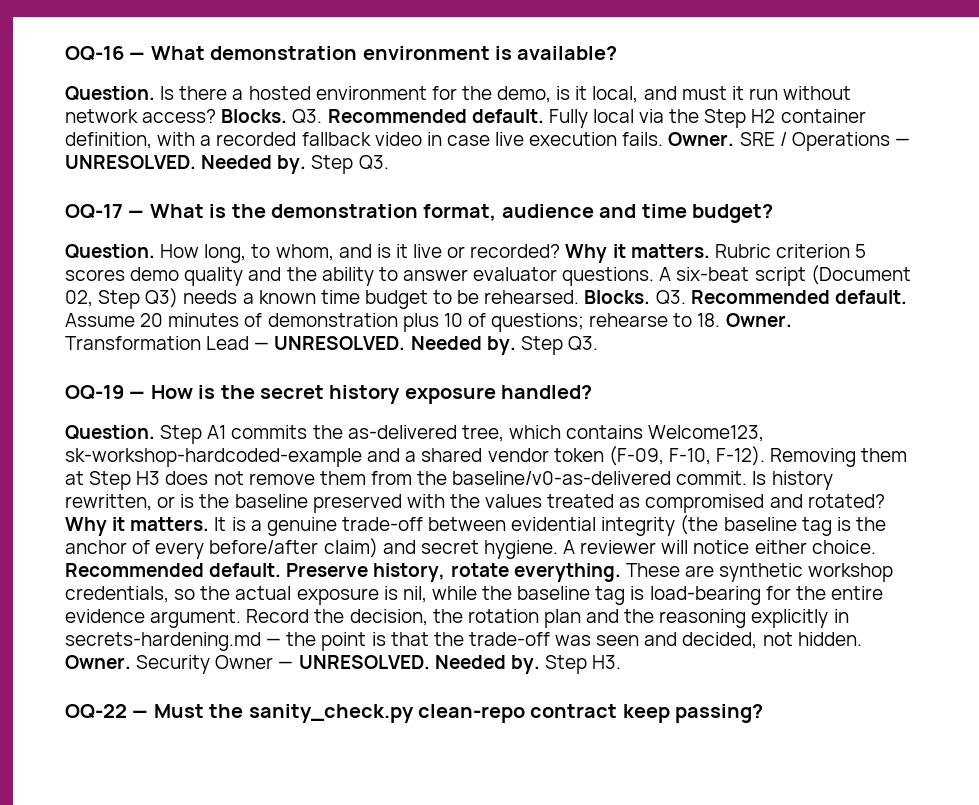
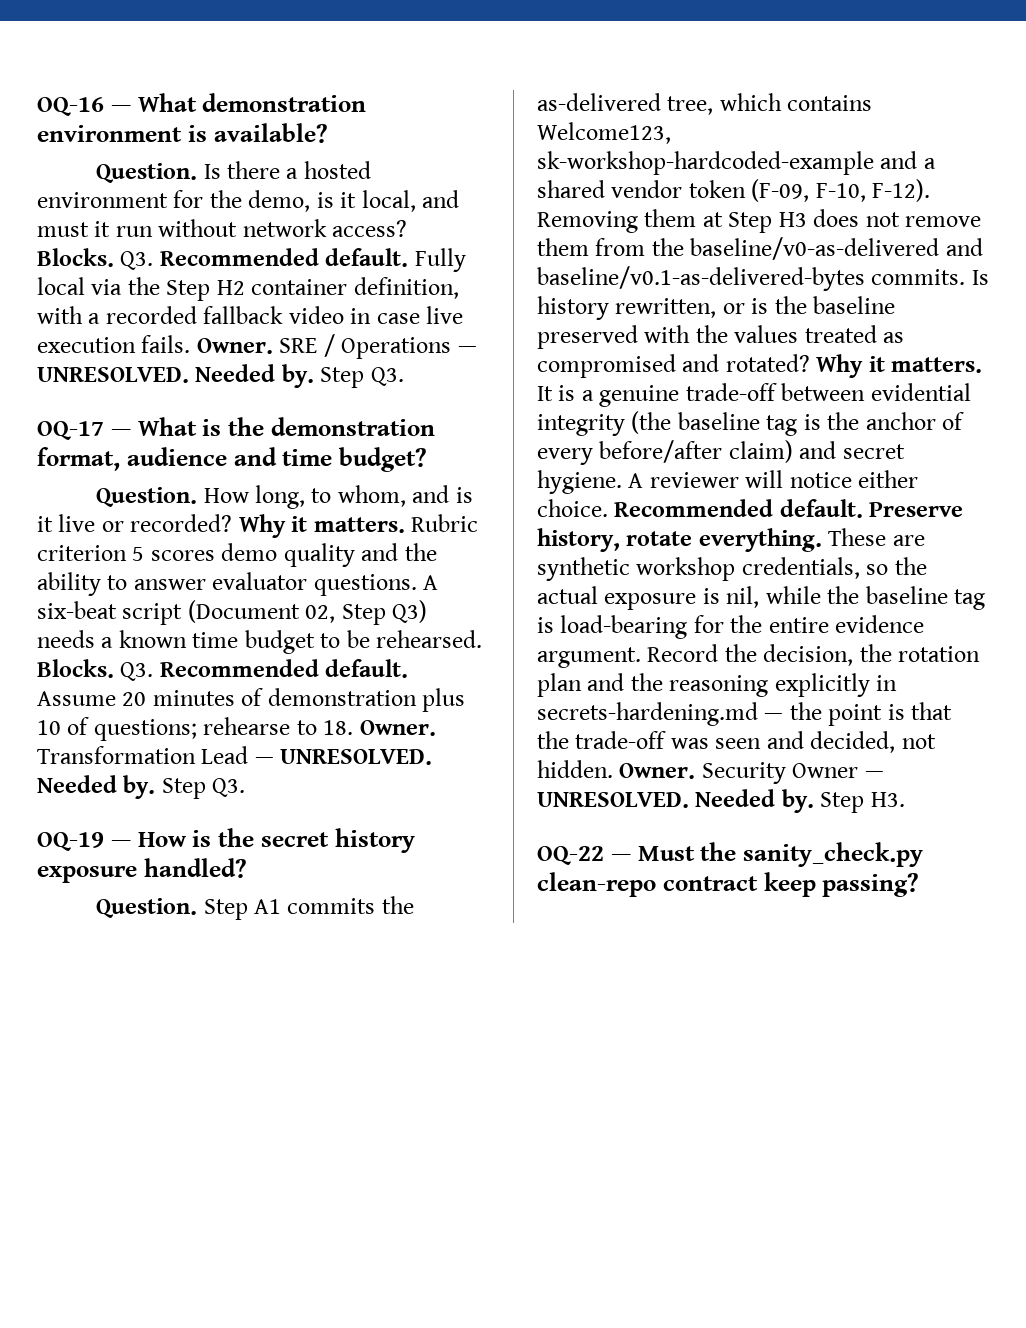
[676,471,748,485] commit. -> [945,238,983,256] [537,266,966,291] and baseline/v0.1-as-delivered-bytes commits.

